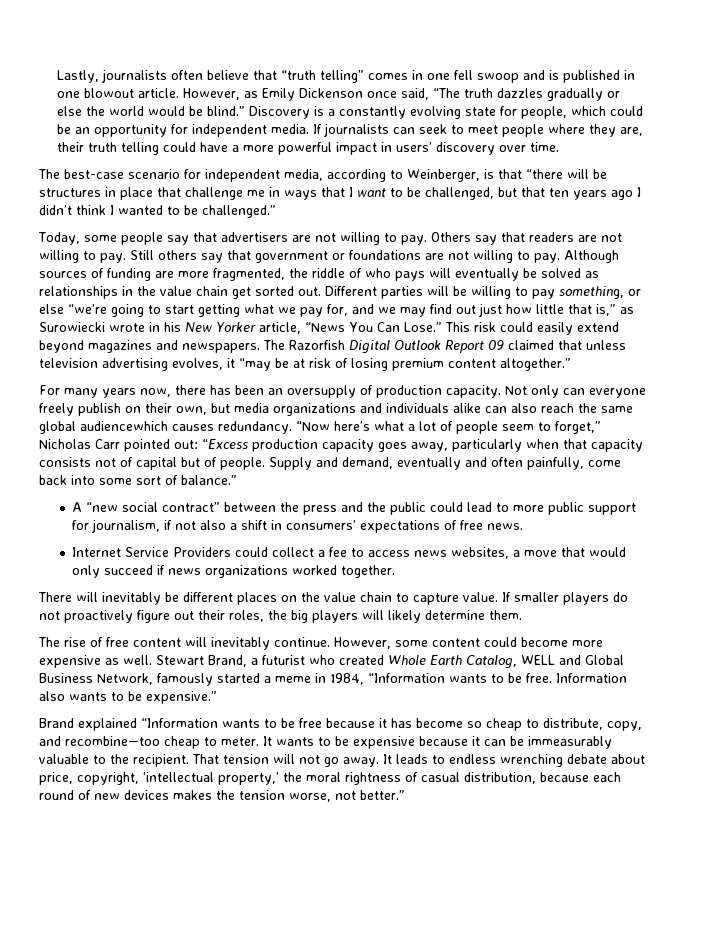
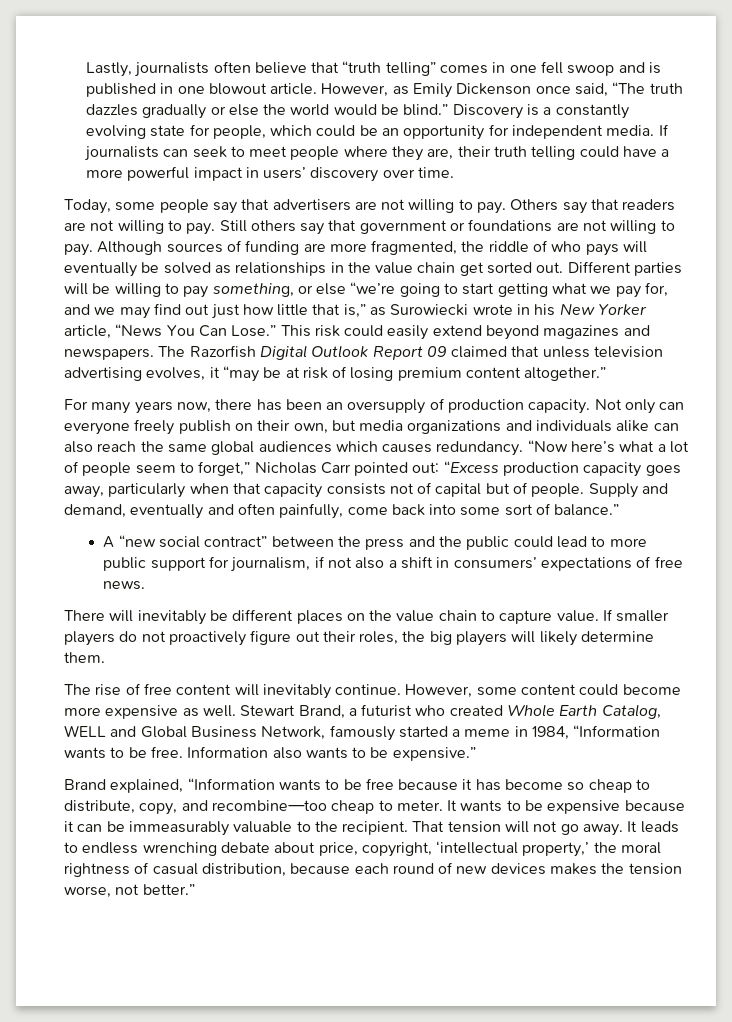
[38,169,608,182] [39,187,642,200] [39,205,277,218] // The best-case scenario for independent media, according to Weinberger, is that “there will be structures in place that challenge me in ways that I want to be challenged, but that ten years ago I didn’t think I wanted to be challenged.” -> (455, 172) none
[80,421,169,431] audiencewhich -> [258,441,378,453] audiences which
[72,547,627,559] [72,565,396,578] // Internet Service Providers could collect a fee to access news websites, a move that would only succeed if news organizations worked together. -> (146, 585) none
[78,718,138,731] explained -> [110,779,184,793] explained,

